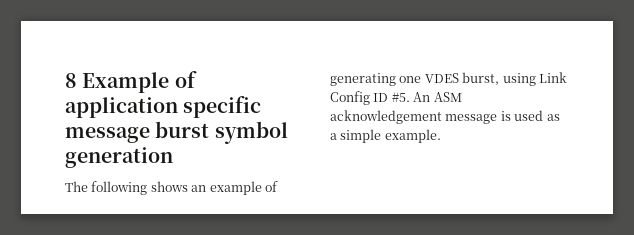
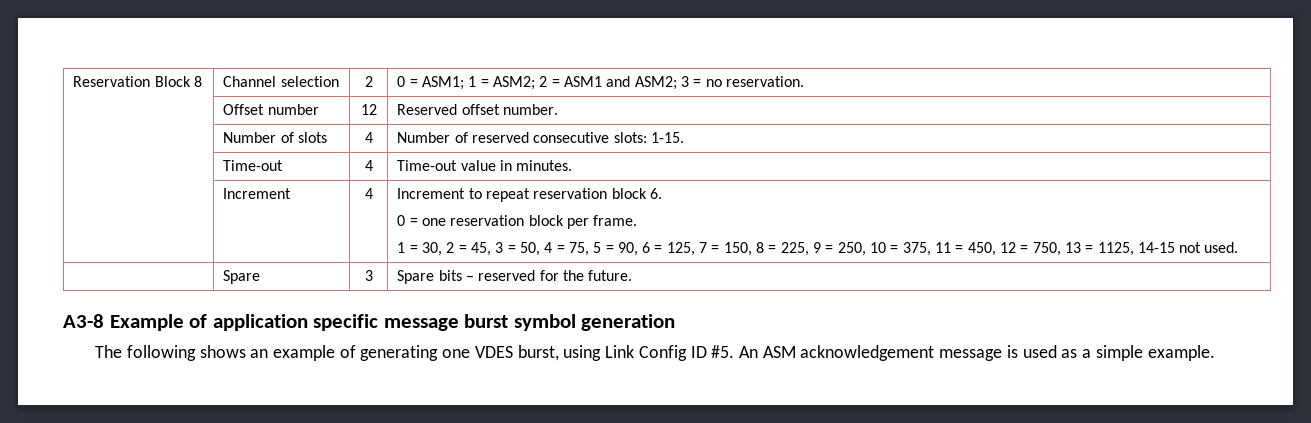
[65,73,77,88] 8 -> [73,76,202,87] [223,76,339,87] [364,76,373,87] [397,76,804,90] [223,104,319,115] [360,104,377,115] [397,104,558,115] [223,132,327,143] [364,132,373,143] [397,132,684,143] [223,160,284,171] [364,160,373,171] [397,160,573,171] [223,188,292,199] [364,188,373,199] [397,188,662,202] [397,215,638,229] [397,242,1239,256] [223,270,261,284] [364,270,373,281] [397,270,633,284] [63,314,104,328] Reservation Block 8 | Channel selection | 2 | 0 = ASM1; 1 = ASM2; 2 = ASM1 and ASM2; 3 = no reservation. // | Offset number | 12 | Reserved offset number. // | Number of slots | 4 | Number of reserved consecutive slots: 1-15. // | Time-out | 4 | Time-out value in minutes. // | Increment | 4 | Increment to repeat reservation block 6. // 0 = one reservation block per frame. // 1 = 30, 2 = 45, 3 = 50, 4 = 75, 5 = 90, 6 = 125, 7 = 150, 8 = 225, 9 = 250, 10 = 375, 11 = 450, 12 = 750, 13 = 1125, 14-15 not used. // | Spare | 3 | Spare bits – reserved for the future. // A3-8

